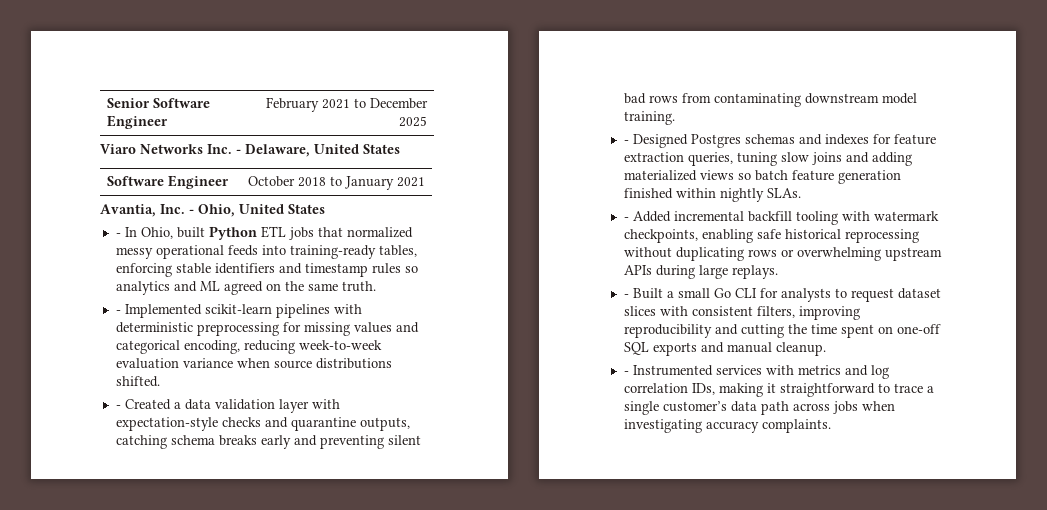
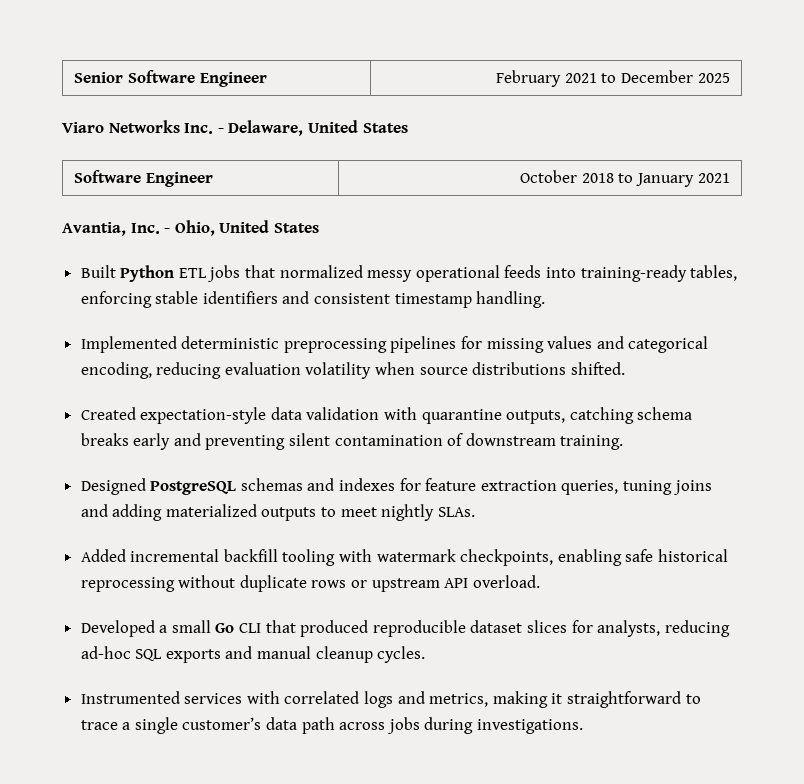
[115,227,205,239] - In Ohio, built -> [80,265,116,278] Built
[304,263,418,277] [115,281,376,295] [115,304,362,318] timestamp rules so analytics and ML agreed on the same truth. // - Implemented scikit-learn pipelines with -> [314,291,546,308] [80,336,177,353] consistent timestamp handling. // Implemented
(279, 329) none -> [390,336,457,353] pipelines
[298,340,382,350] [115,358,233,369] week-to-week evaluation variance -> [224,362,372,379] evaluation volatility
[115,399,340,413] [115,417,288,431] - Created a data validation layer with expectation-style checks and -> [80,407,418,424] Created expectation-style data validation with
[623,93,917,107] [623,111,675,125] [623,134,741,148] bad rows from contaminating downstream model training. // - Designed Postgres -> [334,433,624,450] [80,478,237,495] contamination of downstream training. // Designed PostgreSQL
[780,152,809,162] slow -> (673, 487) none
[699,170,901,184] [623,188,716,199] views so batch feature generation finished within -> [261,507,377,521] outputs to meet
[623,217,629,221] - -> (475, 512) none
[675,247,744,261] duplicating -> [239,575,307,592] duplicate
[796,247,942,261] [623,265,778,279] [623,288,941,302] [623,306,860,320] [623,324,941,338] overwhelming upstream APIs during large replays. // - Built a small Go CLI for analysts to request dataset slices with consistent filters, improving reproducibility and cutting the time spent on one-off -> [371,575,540,592] [80,620,730,637] [80,646,131,659] upstream API overload. // Developed a small Go CLI that produced reproducible dataset slices for analysts, reducing ad-hoc
[775,342,826,356] [623,371,629,375] cleanup. // - -> [315,646,426,663] cleanup cycles. //
[797,365,889,379] [623,383,715,395] metrics and log correlation IDs, -> [284,691,489,708] correlated logs and metrics,
[861,401,895,411] [623,419,831,433] when investigating accuracy complaints. -> [424,717,584,734] during investigations.

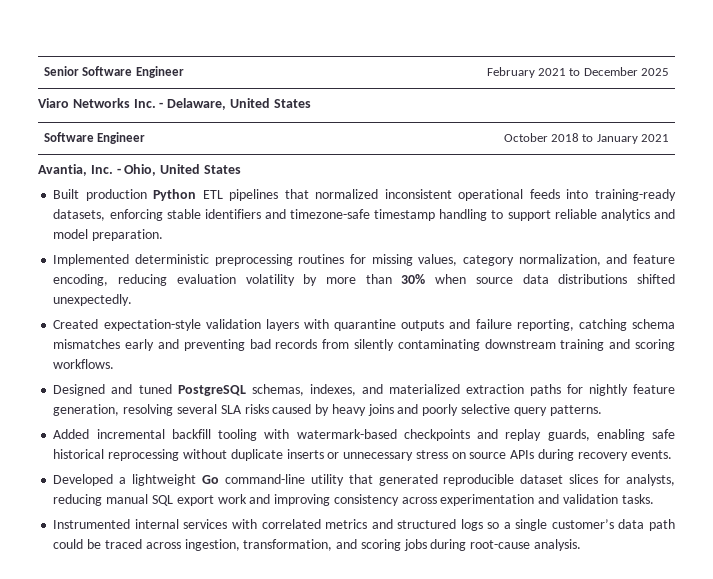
(116, 271) none -> [85,189,147,201] production
[207,265,241,282] jobs -> [229,189,279,201] pipelines
[367,270,413,282] messy -> [384,189,452,199] inconsistent
[690,265,738,281] tables, -> [53,209,106,221] datasets,
[314,291,546,308] consistent timestamp handling. -> [290,209,675,221] [53,229,164,241] timezone-safe timestamp handling to support reliable analytics and model preparation.
[390,336,457,353] pipelines -> [298,254,345,264] routines
[547,336,709,353] [80,362,625,379] [80,407,566,424] values and categorical encoding, reducing evaluation volatility when source distributions shifted. // Created expectation-style data validation with quarantine outputs, -> [418,254,675,266] [53,274,676,286] [53,294,133,306] [53,319,574,331] values, category normalization, and feature encoding, reducing evaluation volatility by more than 30% when source data distributions shifted unexpectedly. // Created expectation-style validation layers with quarantine outputs and failure reporting,
[80,433,129,446] breaks -> [53,339,121,349] mismatches
[289,433,624,450] [80,478,712,495] [80,504,475,521] silent contamination of downstream training. // Designed PostgreSQL schemas and indexes for feature extraction queries, tuning joins and adding materialized outputs to meet nightly SLAs. -> [249,339,675,351] [53,359,115,369] [53,384,675,396] [53,404,602,416] bad records from silently contaminating downstream training and scoring workflows. // Designed and tuned PostgreSQL schemas, indexes, and materialized extraction paths for nightly feature generation, resolving several SLA risks caused by heavy joins and poorly selective query patterns.
[376,549,554,566] watermark checkpoints, -> [296,429,590,441] watermark-based checkpoints and replay guards,
[311,575,540,592] [80,620,369,637] rows or upstream API overload. // Developed a small Go CLI that produced -> [286,449,672,461] [53,474,438,486] inserts or unnecessary stress on source APIs during recovery events. // Developed a lightweight Go command-line utility that generated
[80,646,426,663] ad-hoc SQL exports and manual cleanup cycles. -> [106,494,654,506] manual SQL export work and improving consistency across experimentation and validation tasks.
(180, 697) none -> [134,519,179,529] internal
[364,691,701,708] [80,720,118,730] logs and metrics, making it straightforward to trace -> [325,519,500,531] metrics and structured logs so
[339,717,584,734] across jobs during investigations. -> [53,539,581,551] could be traced across ingestion, transformation, and scoring jobs during root-cause analysis.

